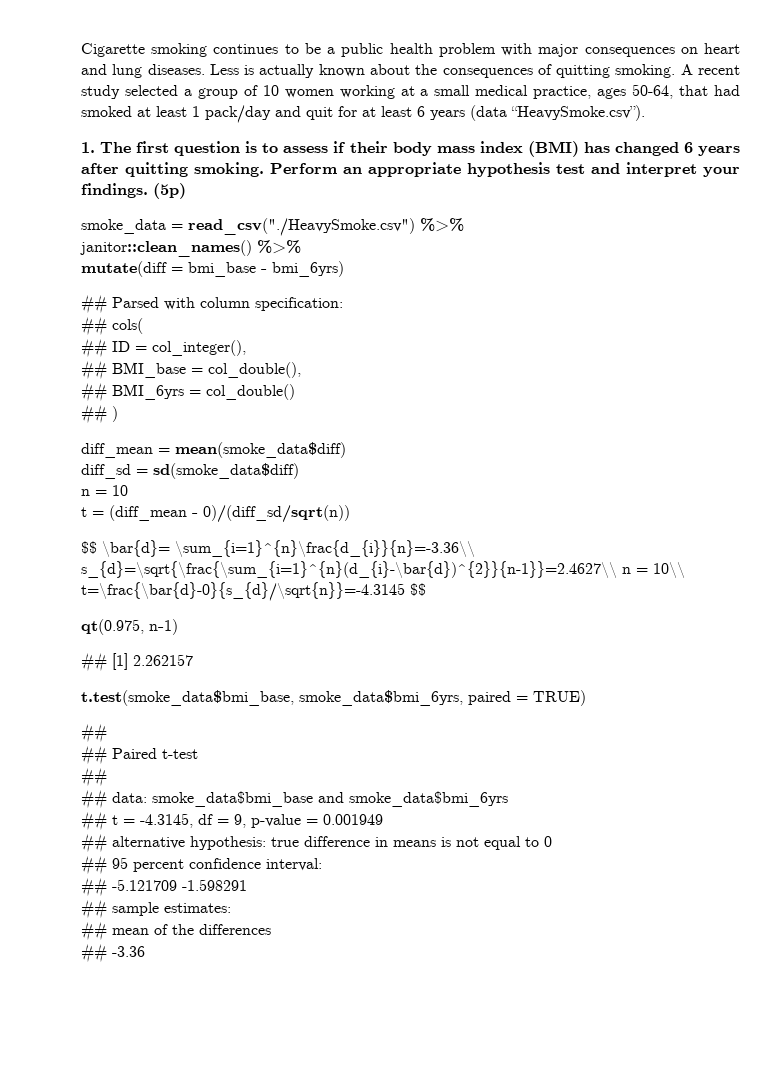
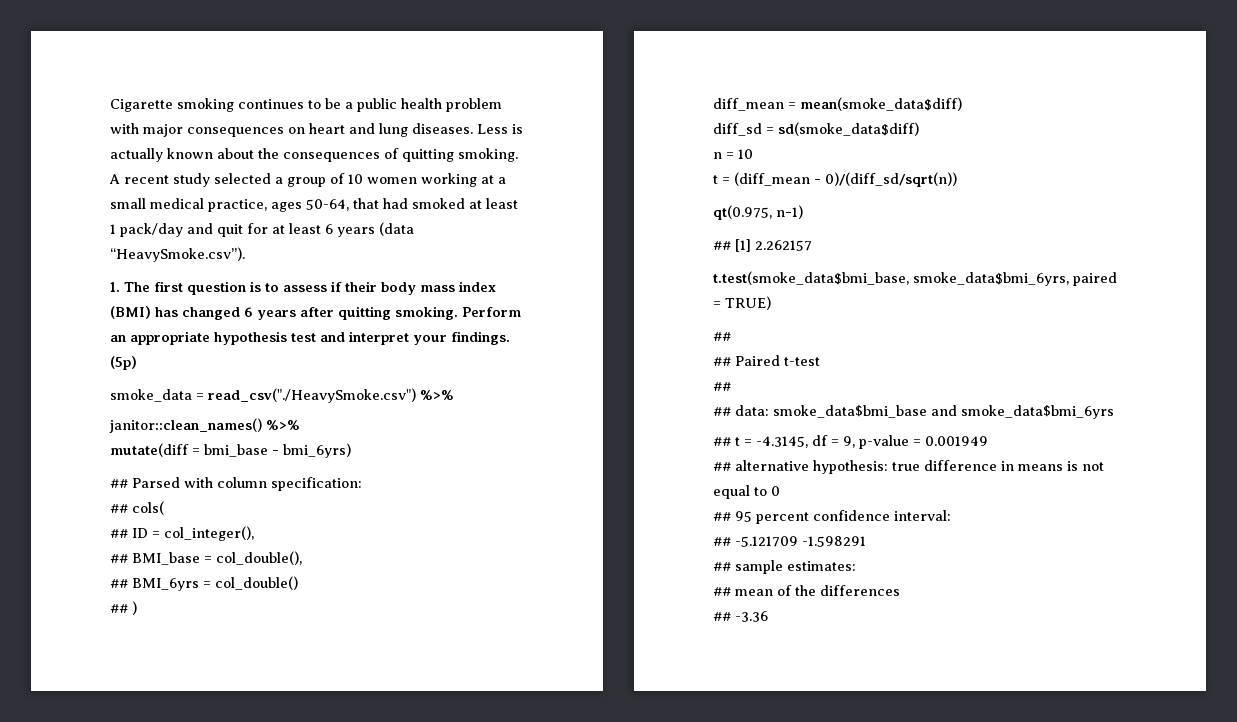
[81,540,475,557] [81,561,685,578] [81,582,426,601] // $$ \bar{d}= \sum_{i=1}^{n}\frac{d_{i}}{n}=-3.36\\ s_{d}=\sqrt{\frac{\sum_{i=1}^{n}(d_{i}-\bar{d})^{2}}{n-1}}=2.4627\\ n = 10\\ t=\frac{\bar{d}-0}{s_{d}/\sqrt{n}}=-4.3145 $$ -> (957, 179) none

